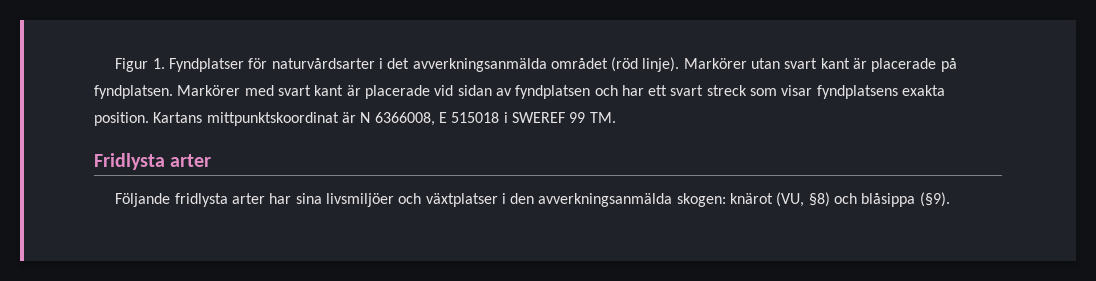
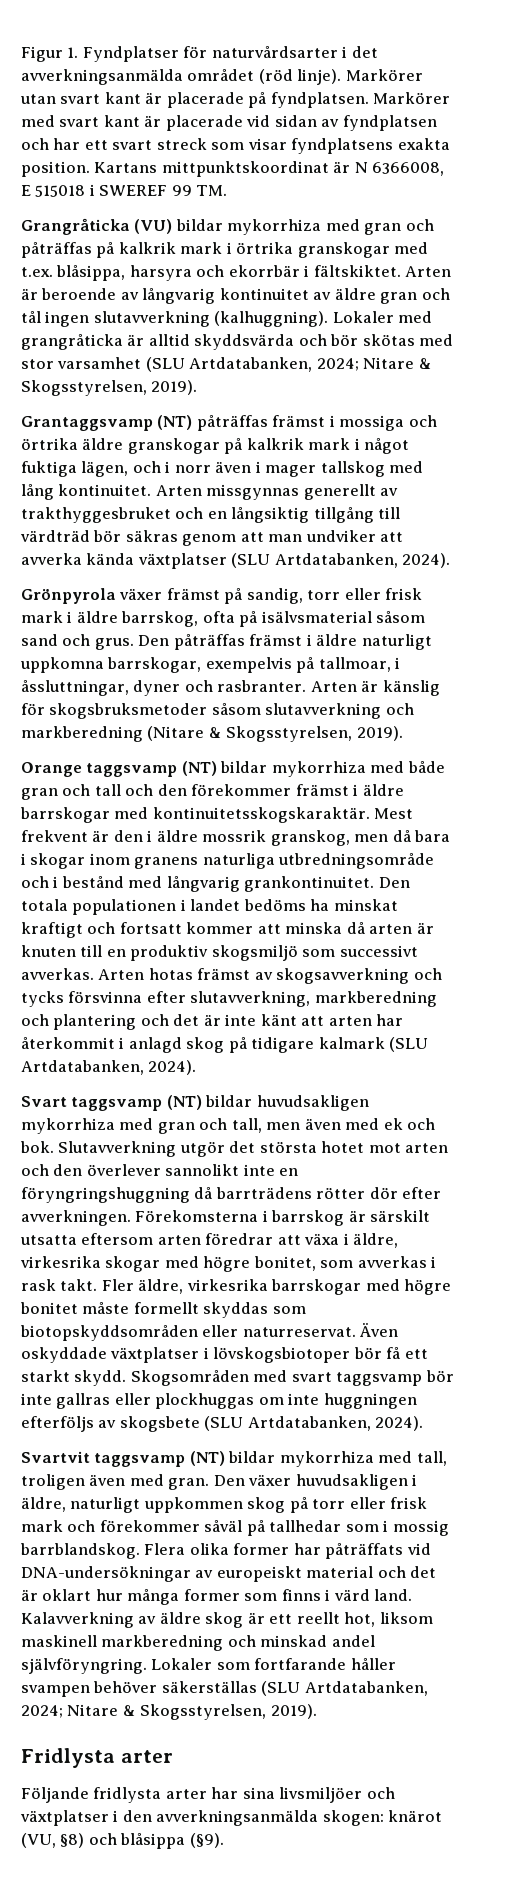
(616, 117) none -> [21,218,434,235] [21,242,429,258] [21,265,452,281] [21,288,450,304] [21,311,433,327] [21,334,454,350] [21,357,432,372] [21,380,198,396] [21,415,437,431] [21,438,410,454] [21,461,424,477] [21,484,399,500] [21,507,401,523] [20,530,404,546] [21,553,451,569] [21,588,423,604] [21,611,426,627] [21,634,432,650] [20,657,401,673] [21,680,440,696] [21,703,414,719] [21,726,403,742] [21,761,445,777] [21,784,404,800] [20,807,414,823] [21,830,451,846] [21,853,435,869] [21,876,410,892] [21,899,398,915] [21,922,434,938] [21,945,418,961] [21,968,442,984] [21,991,437,1007] [21,1014,404,1030] [21,1037,429,1053] [21,1060,197,1075] [21,1095,369,1111] [21,1118,436,1134] [20,1141,449,1157] [21,1164,299,1176] [21,1187,442,1203] [21,1210,431,1226] [20,1233,399,1248] [20,1256,437,1272] [21,1279,452,1295] [20,1302,306,1318] [20,1322,399,1341] [21,1347,428,1363] [21,1370,454,1386] [21,1393,417,1409] [21,1416,424,1432] [21,1451,447,1467] [21,1474,418,1490] [21,1497,428,1513] [21,1520,449,1536] [20,1543,431,1559] [21,1566,437,1582] [21,1589,413,1605] [21,1612,433,1628] [21,1635,375,1651] [21,1658,396,1674] [21,1681,428,1697] [21,1704,317,1720] // Grangråticka (VU) bildar mykorrhiza med gran och påträffas på kalkrik mark i örtrika granskogar med t.ex. blåsippa, harsyra och ekorrbär i fältskiktet. Arten är beroende av långvarig kontinuitet av äldre gran och tål ingen slutavverkning (kalhuggning). Lokaler med grangråticka är alltid skyddsvärda och bör skötas med stor varsamhet (SLU Artdatabanken, 2024; Nitare & Skogsstyrelsen, 2019). // Grantaggsvamp (NT) påträffas främst i mossiga och örtrika äldre granskogar på kalkrik mark i något fuktiga lägen, och i norr även i mager tallskog med lång kontinuitet. Arten missgynnas generellt av trakthyggesbruket och en långsiktig tillgång till värdträd bör säkras genom att man undviker att avverka kända växtplatser (SLU Artdatabanken, 2024). // Grönpyrola växer främst på sandig, torr eller frisk mark i äldre barrskog, ofta på isälvsmaterial såsom sand och grus. Den påträffas främst i äldre naturligt uppkomna barrskogar, exempelvis på tallmoar, i åssluttningar, dyner och rasbranter. Arten är känslig för skogsbruksmetoder såsom slutavverkning och markberedning (Nitare & Skogsstyrelsen, 2019). // Orange taggsvamp (NT) bildar mykorrhiza med både gran och tall och den förekommer främst i äldre barrskogar med kontinuitetsskogskaraktär. Mest frekvent är den i äldre mossrik granskog, men då bara i skogar inom granens naturliga utbredningsområde och i bestånd med långvarig grankontinuitet. Den totala populationen i landet bedöms ha minskat kraftigt och fortsatt kommer att minska då arten är knuten till en produktiv skogsmiljö som successivt avverkas. Arten hotas främst av skogsavverkning och tycks försvinna efter slutavverkning, markberedning och plantering och det är inte känt att arten har återkommit i anlagd skog på tidigare kalmark (SLU Artdatabanken, 2024). // Svart taggsvamp (NT) bildar huvudsakligen mykorrhiza med gran och tall, men även med ek och bok. Slutavverkning utgör det största hotet mot arten och den överlever sannolikt inte en föryngringshuggning då barrträdens rötter dör efter avverkningen. Förekomsterna i barrskog är särskilt utsatta eftersom arten föredrar att växa i äldre, virkesrika skogar med högre bonitet, som avverkas i rask takt. Fler äldre, virkesrika barrskogar med högre bonitet måste formellt skyddas som biotopskyddsområden eller naturreservat. Även oskyddade växtplatser i lövskogsbiotoper bör få ett starkt skydd. Skogsområden med svart taggsvamp bör inte gallras eller plockhuggas om inte huggningen efterföljs av skogsbete (SLU Artdatabanken, 2024). // Svartvit taggsvamp (NT) bildar mykorrhiza med tall, troligen även med gran. Den växer huvudsakligen i äldre, naturligt uppkommen skog på torr eller frisk mark och förekommer såväl på tallhedar som i mossig barrblandskog. Flera olika former har påträffats vid DNA-undersökningar av europeiskt material och det är oklart hur många former som finns i värd land. Kalavverkning av äldre skog är ett reellt hot, liksom maskinell markberedning och minskad andel självföryngring. Lokaler som fortfarande håller svampen behöver säkerställas (SLU Artdatabanken, 2024; Nitare & Skogsstyrelsen, 2019).

